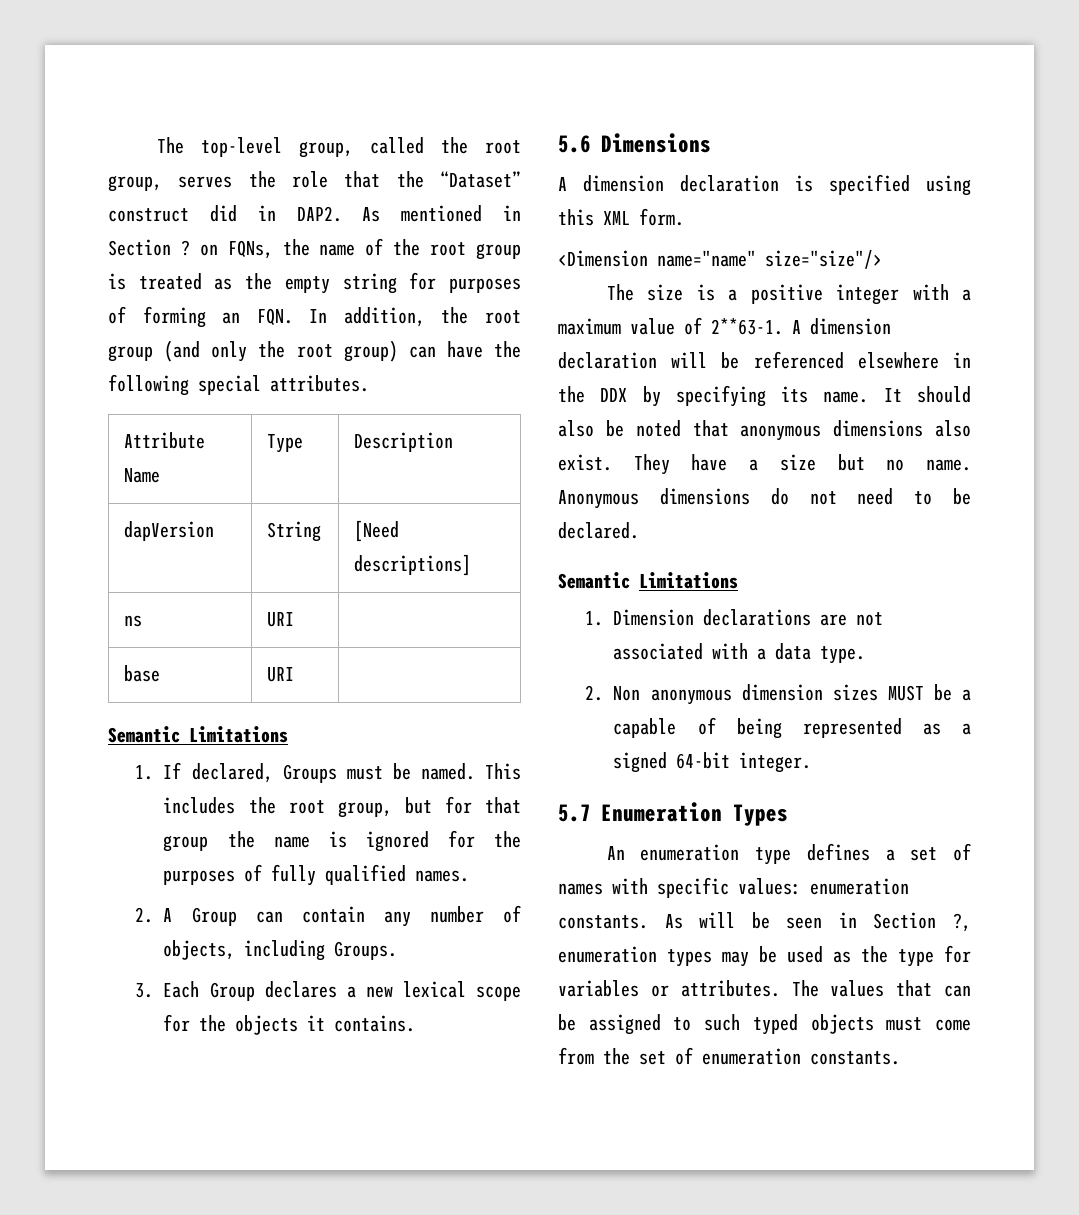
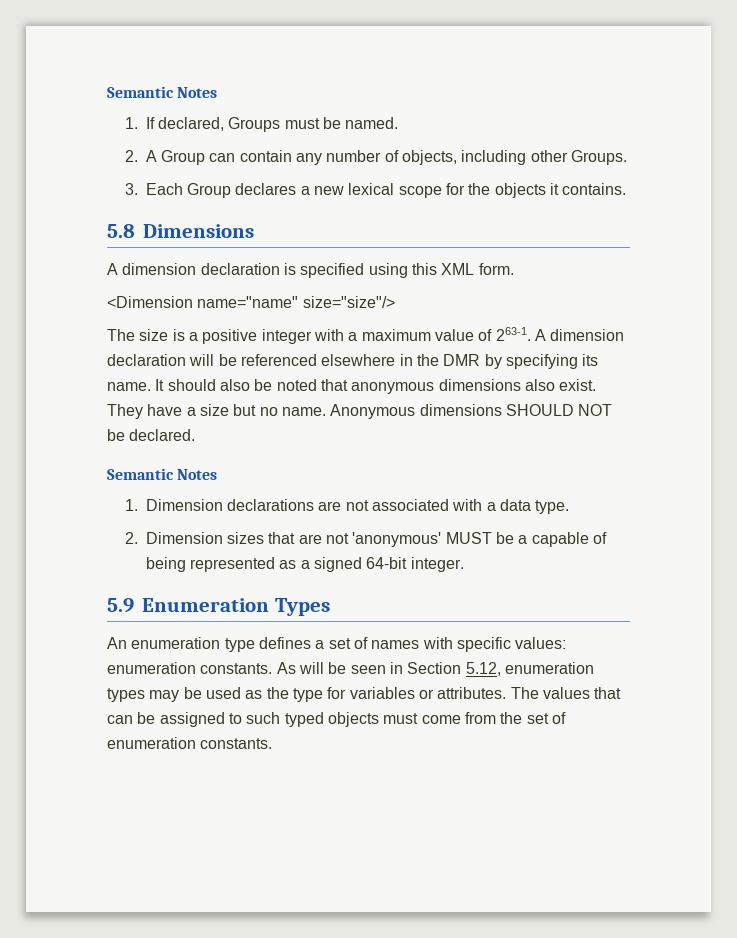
[156,137,521,158] [108,171,521,192] [108,205,521,222] [108,238,521,260] [108,272,521,294] [108,306,521,328] [108,340,521,362] [108,374,369,396] [123,432,205,449] [123,468,160,483] [266,434,303,453] [353,432,453,452] [123,521,214,541] [266,521,321,542] [353,520,399,542] [353,554,471,576] [123,615,142,627] [266,612,294,627] [123,665,160,682] [266,667,294,682] [108,726,288,743] The top-level group, called the root group, serves the role that the “Dataset” construct did in DAP2. As mentioned in Section ? on FQNs, the name of the root group is treated as the empty string for purposes of forming an FQN. In addition, the root group (and only the root group) can have the following special attributes. // Attribute Name | Type | Description // dapVersion | String | [Need descriptions] // ns | URI | // base | URI | // Semantic Limitations -> [107,86,218,98] Semantic Notes
[484,763,521,780] [163,796,521,818] [163,830,521,852] [163,864,470,886] This includes the root group, but for that group the name is ignored for the purposes of fully qualified names. -> (399, 123) none
(326, 950) none -> [530,150,568,162] other
[558,135,591,153] 5.6 -> [107,224,135,238] 5.8
[711,318,783,335] 2**63-1. -> [495,327,531,341] 263-1.
[600,388,628,402] DDX -> [443,354,481,366] DMR
[770,488,933,505] do not need to -> [505,404,613,416] SHOULD NOT
[639,572,738,589] Limitations -> [177,469,218,480] Notes
[613,684,878,705] Non anonymous dimension sizes -> [145,532,442,547] Dimension sizes that are not 'anonymous'
[558,804,591,822] 5.7 -> [107,598,134,613] 5.9
[953,913,971,932] ?, -> [465,662,501,676] 5.12,

